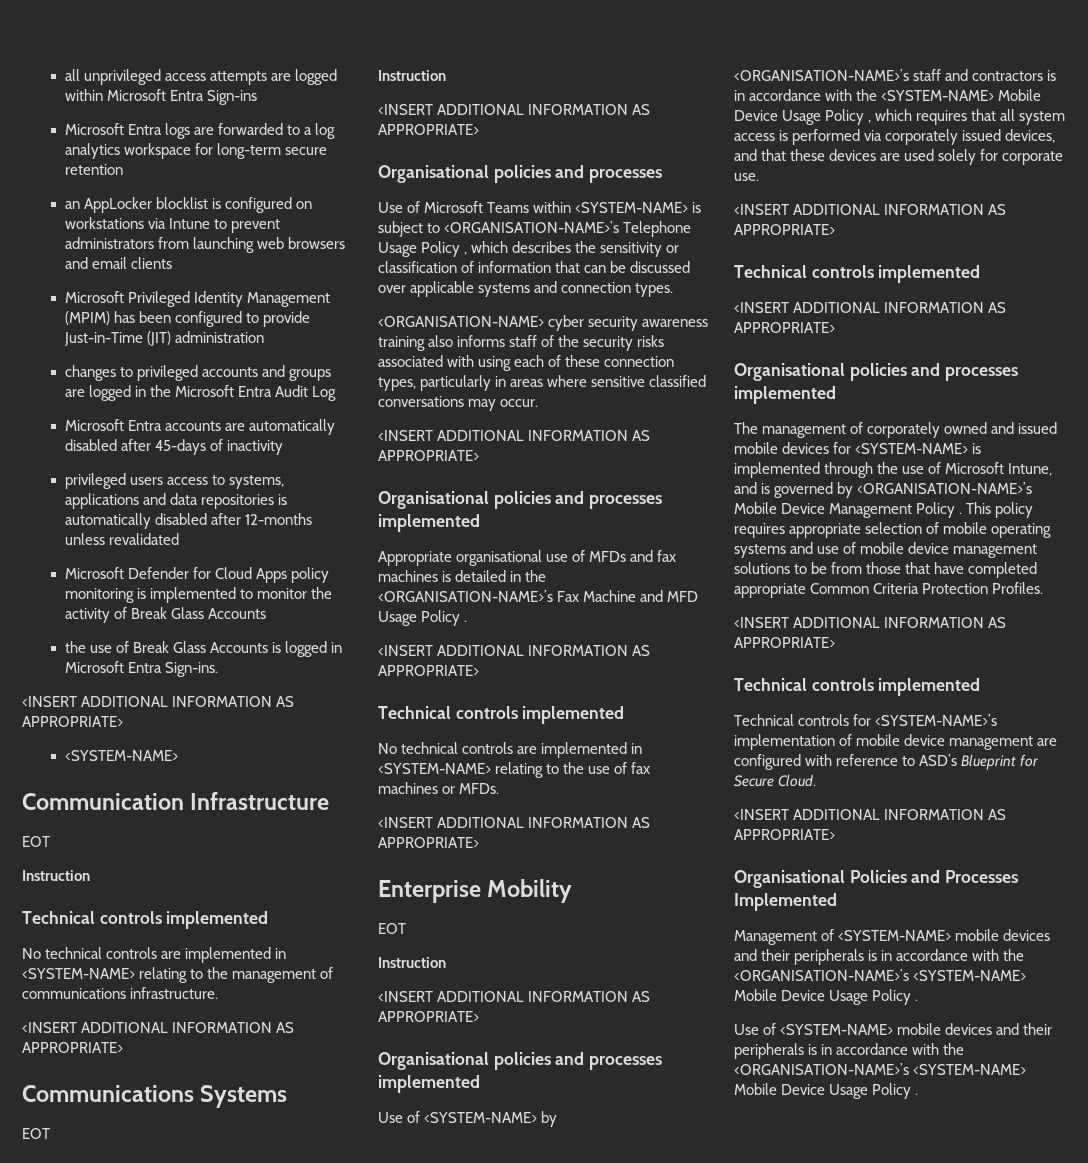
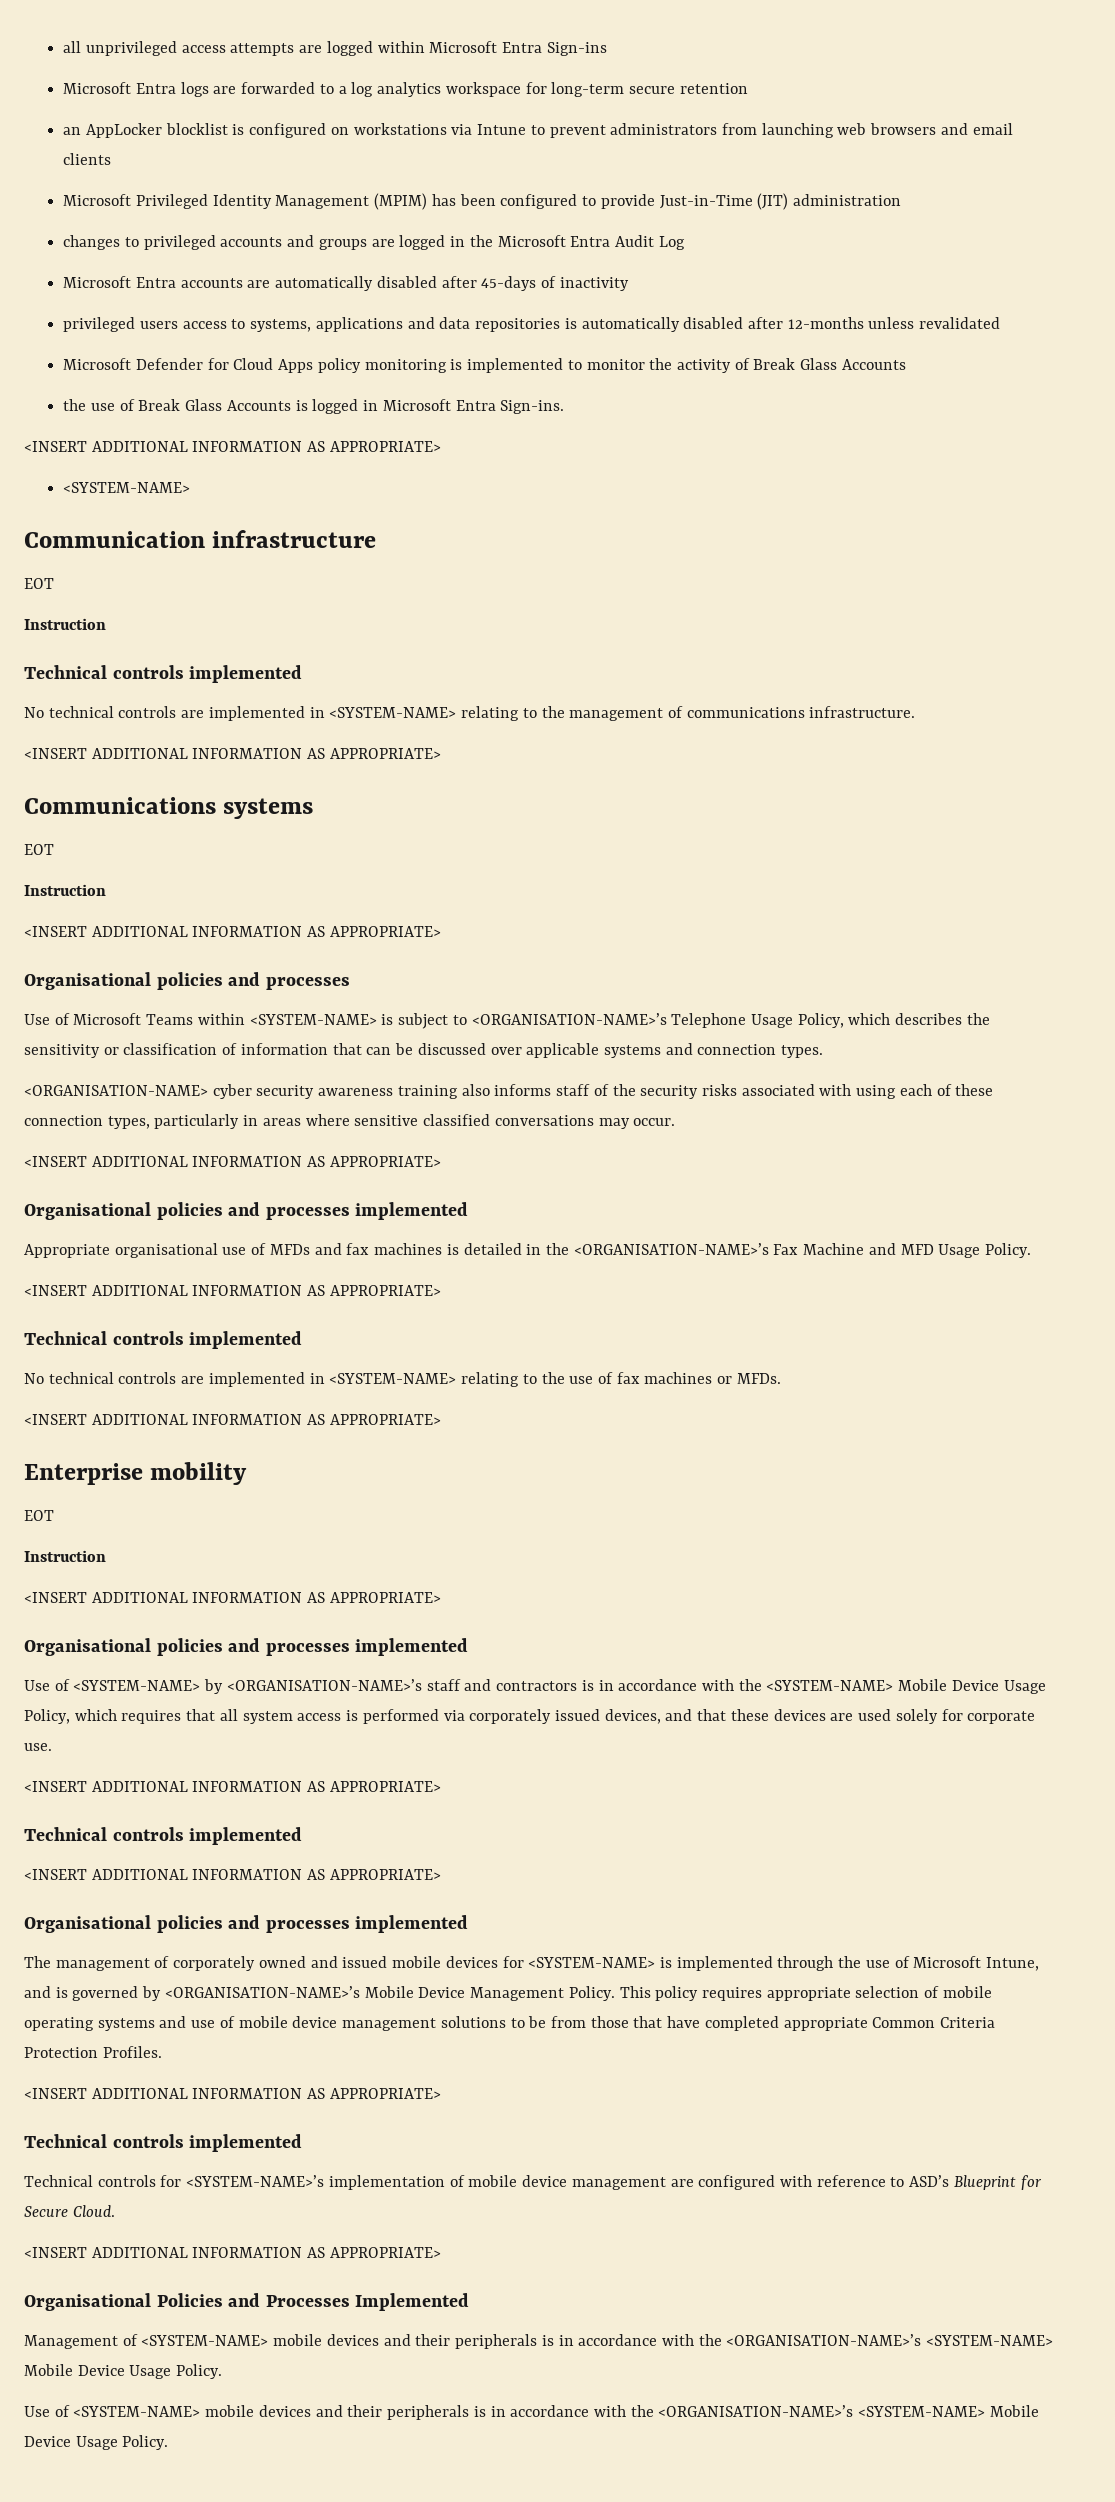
[190,792,330,810] Infrastructure -> [212,530,377,548] infrastructure
[200,1085,288,1108] Systems -> [223,798,314,819] systems
[421,241,468,257] Policy , -> [797,1013,844,1028] Policy,
[421,610,468,626] Policy . -> [985,1243,1032,1258] Policy.
[487,879,573,903] Mobility -> [150,1462,248,1485] mobility
[825,109,872,125] Policy , -> [24,1709,70,1724] Policy,
[916,502,963,518] Policy . -> [568,1986,615,2001] Policy.
[872,989,919,1005] Policy . -> [176,2364,223,2379] Policy.
[872,1083,919,1099] Policy . -> [122,2435,169,2450] Policy.

